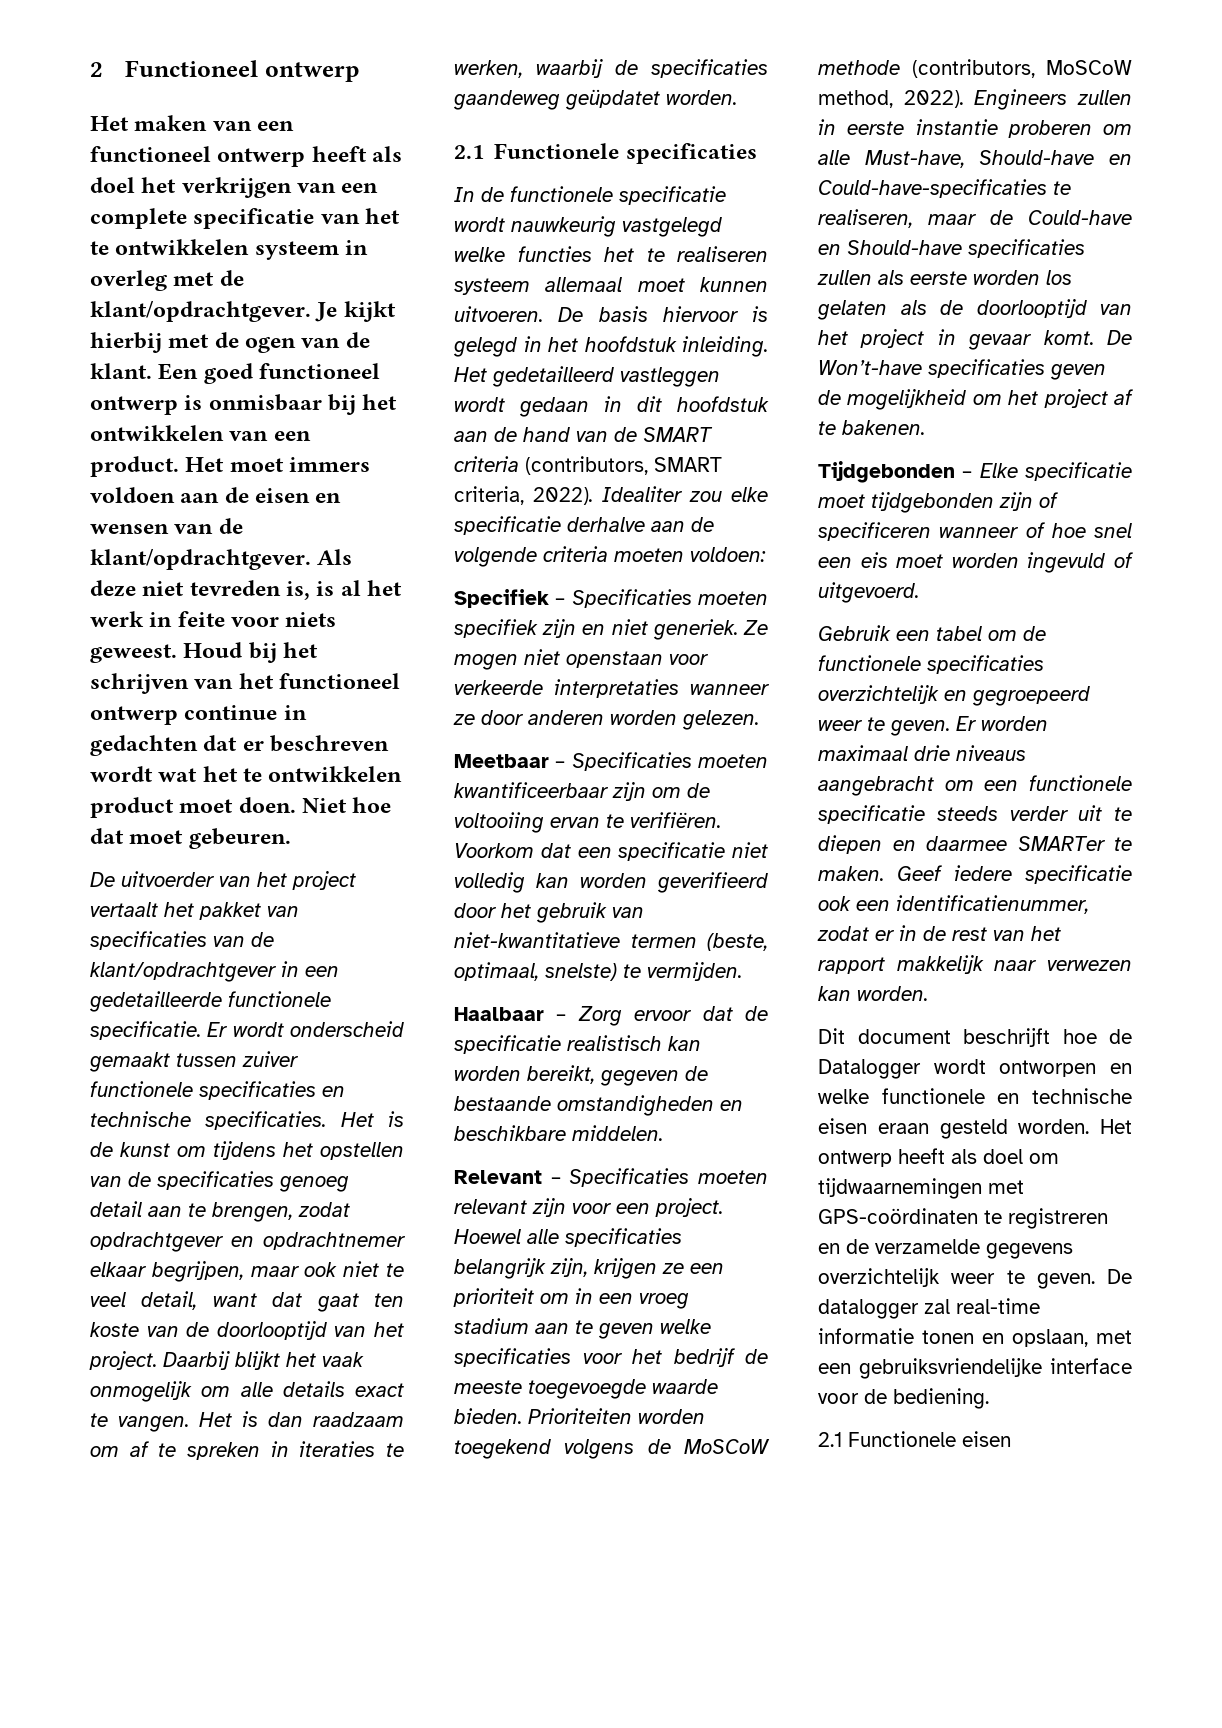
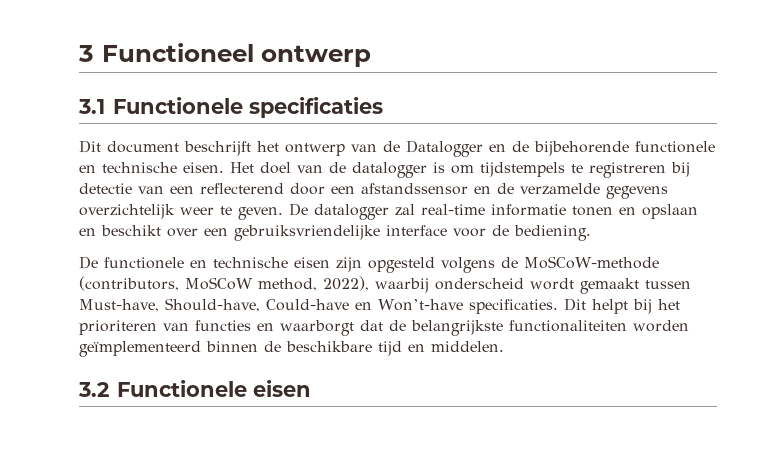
[90,62,103,77] 2 -> [78,45,94,62] 3
[90,115,295,131] [90,146,403,167] [90,177,379,198] [90,208,401,229] [90,239,369,260] [90,270,244,291] [90,300,396,322] [90,332,370,353] [90,363,381,384] [90,394,398,415] [90,425,311,441] [90,456,371,477] [90,487,342,503] [90,518,243,534] [90,548,353,570] [90,580,403,600] [90,611,337,627] [90,642,319,663] [90,673,401,694] [90,705,307,725] [90,735,390,756] [90,766,403,782] [90,797,392,818] [90,828,291,849] [90,871,356,890] [90,902,299,920] [90,931,274,950] [90,961,339,982] [89,991,331,1012] [90,1021,404,1040] [89,1051,299,1072] [90,1081,345,1100] [90,1111,404,1130] [90,1141,404,1160] [90,1171,349,1192] [90,1201,350,1222] [90,1232,406,1252] [90,1261,405,1282] [90,1291,404,1312] [90,1321,404,1340] [89,1351,364,1370] [90,1381,404,1402] [90,1411,404,1432] [90,1441,404,1460] [454,59,768,78] [453,89,737,110] [454,143,757,164] [454,186,726,205] [454,216,722,237] [454,246,768,262] [454,277,768,295] [454,306,768,322] [453,336,768,357] [454,366,720,387] [454,396,769,417] [454,427,713,442] [454,456,722,475] [454,486,768,505] [454,516,714,535] [454,546,766,567] [454,589,768,608] [454,619,768,640] [454,649,709,670] [454,679,770,698] [453,710,759,730] [454,752,768,771] [454,782,710,801] [454,812,721,833] [454,842,768,861] [454,872,768,893] [454,902,644,923] [454,932,768,951] [454,962,742,981] [454,1006,768,1026] [454,1035,701,1054] [454,1065,708,1086] [454,1095,743,1116] [454,1125,663,1141] [454,1168,768,1187] [454,1198,723,1217] [454,1228,682,1247] [454,1258,724,1279] [453,1288,689,1309] [454,1318,711,1339] [454,1348,768,1367] [454,1379,718,1399] [454,1408,705,1424] [454,1439,770,1459] [818,59,1132,78] [818,89,1132,110] [818,119,1132,138] [818,150,1132,168] [818,179,1071,198] [818,209,1132,228] [818,239,1085,258] [817,270,1072,285] [817,299,1132,320] [818,329,1132,350] [818,359,1106,380] [818,389,1133,410] [818,420,925,435] [818,461,1132,483] [818,492,1058,513] [818,522,1132,541] [818,552,1133,573] [818,582,919,603] [818,625,1046,641] [818,655,1044,674] [818,685,1090,706] [818,716,1048,736] [818,745,1026,761] [818,775,1132,796] [818,805,1132,824] [818,835,1132,854] [818,865,1132,884] [818,895,1089,914] [817,925,1061,941] [818,955,1132,974] [818,986,928,1001] [818,1028,1132,1047] [818,1059,1132,1079] [818,1088,1132,1104] [818,1118,1132,1139] [818,1148,1059,1167] [818,1178,1024,1199] [818,1208,1108,1229] Het maken van een functioneel ontwerp heeft als doel het verkrijgen van een complete specificatie van het te ontwikkelen systeem in overleg met de klant/opdrachtgever. Je kijkt hierbij met de ogen van de klant. Een goed functioneel ontwerp is onmisbaar bij het ontwikkelen van een product. Het moet immers voldoen aan de eisen en wensen van de klant/opdrachtgever. Als deze niet tevreden is, is al het werk in feite voor niets geweest. Houd bij het schrijven van het functioneel ontwerp continue in gedachten dat er beschreven wordt wat het te ontwikkelen product moet doen. Niet hoe dat moet gebeuren. // De uitvoerder van het project vertaalt het pakket van specificaties van de klant/opdrachtgever in een gedetailleerde functionele specificatie. Er wordt onderscheid gemaakt tussen zuiver functionele specificaties en technische specificaties. Het is de kunst om tijdens het opstellen van de specificaties genoeg detail aan te brengen, zodat opdrachtgever en opdrachtnemer elkaar begrijpen, maar ook niet te veel detail, want dat gaat ten koste van de doorlooptijd van het project. Daarbij blijkt het vaak onmogelijk om alle details exact te vangen. Het is dan raadzaam om af te spreken in iteraties te werken, waarbij de specificaties gaandeweg geüpdatet worden. // 2.1 Functionele specificaties // In de functionele specificatie wordt nauwkeurig vastgelegd welke functies het te realiseren systeem allemaal moet kunnen uitvoeren. De basis hiervoor is gelegd in het hoofdstuk inleiding. Het gedetailleerd vastleggen wordt gedaan in dit hoofdstuk aan de hand van de SMART criteria (contributors, SMART criteria, 2022). Idealiter zou elke specificatie derhalve aan de volgende criteria moeten voldoen: // Specifiek – Specificaties moeten specifiek zijn en niet generiek. Ze mogen niet openstaan voor verkeerde interpretaties wanneer ze door anderen worden gelezen. // Meetbaar – Specificaties moeten kwantificeerbaar zijn om de voltooiing ervan te verifiëren. Voorkom dat een specificatie niet volledig kan worden geverifieerd door het gebruik van niet-kwantitatieve termen (beste, optimaal, snelste) te vermijden. // Haalbaar – Zorg ervoor dat de specificatie realistisch kan worden bereikt, gegeven de bestaande omstandigheden en beschikbare middelen. // Relevant – Specificaties moeten relevant zijn voor een project. Hoewel alle specificaties belangrijk zijn, krijgen ze een prioriteit om in een vroeg stadium aan te geven welke specificaties voor het bedrijf de meeste toegevoegde waarde bieden. Prioriteiten worden toegekend volgens de MoSCoW methode (contributors, MoSCoW method, 2022). Engineers zullen in eerste instantie proberen om alle Must-have, Should-have en Could-have-specificaties te realiseren, maar de Could-have en Should-have specificaties zullen als eerste worden los gelaten als de doorlooptijd van het project in gevaar komt. De Won’t-have specificaties geven de mogelijkheid om het project af te bakenen. // Tijdgebonden – Elke specificatie moet tijdgebonden zijn of specificeren wanneer of hoe snel een eis moet worden ingevuld of uitgevoerd. // Gebruik een tabel om de functionele specificaties overzichtelijk en gegroepeerd weer te geven. Er worden maximaal drie niveaus aangebracht om een functionele specificatie steeds verder uit te diepen en daarmee SMARTer te maken. Geef iedere specificatie ook een identificatienummer, zodat er in de rest van het rapport makkelijk naar verwezen kan worden. // Dit document beschrijft hoe de Datalogger wordt ontworpen en welke functionele en technische eisen eraan gesteld worden. Het ontwerp heeft als doel om tijdwaarnemingen met GPS-coördinaten te registreren -> [78,97,383,118] [79,140,715,157] [79,162,690,178] [79,183,468,195] 3.1 Functionele specificaties // Dit document beschrijft het ontwerp van de Datalogger en de bijbehorende functionele en technische eisen. Het doel van de datalogger is om tijdstempels te registreren bij detectie van een reflecterend door een afstandssensor
[1012,1329,1132,1347] opslaan, met -> [642,204,698,219] [79,225,198,237] opslaan en beschikt over
[818,1432,842,1447] 2.1 -> [79,256,659,273] [79,276,691,294] [79,298,680,314] [79,320,689,336] [79,341,504,357] [78,382,109,397] De functionele en technische eisen zijn opgesteld volgens de MoSCoW-methode (contributors, MoSCoW method, 2022), waarbij onderscheid wordt gemaakt tussen Must-have, Should-have, Could-have en Won’t-have specificaties. Dit helpt bij het prioriteren van functies en waarborgt dat de belangrijkste functionaliteiten worden geïmplementeerd binnen de beschikbare tijd en middelen. // 3.2

